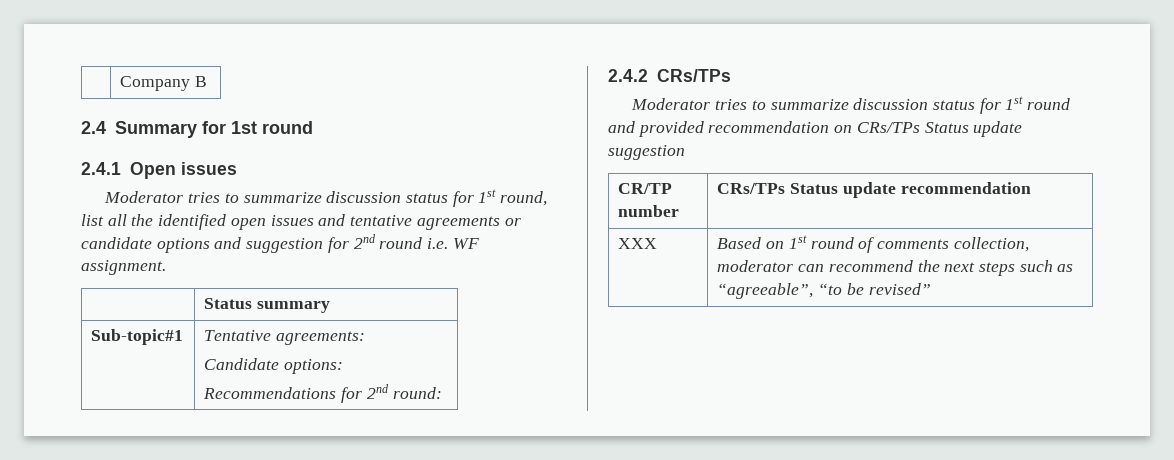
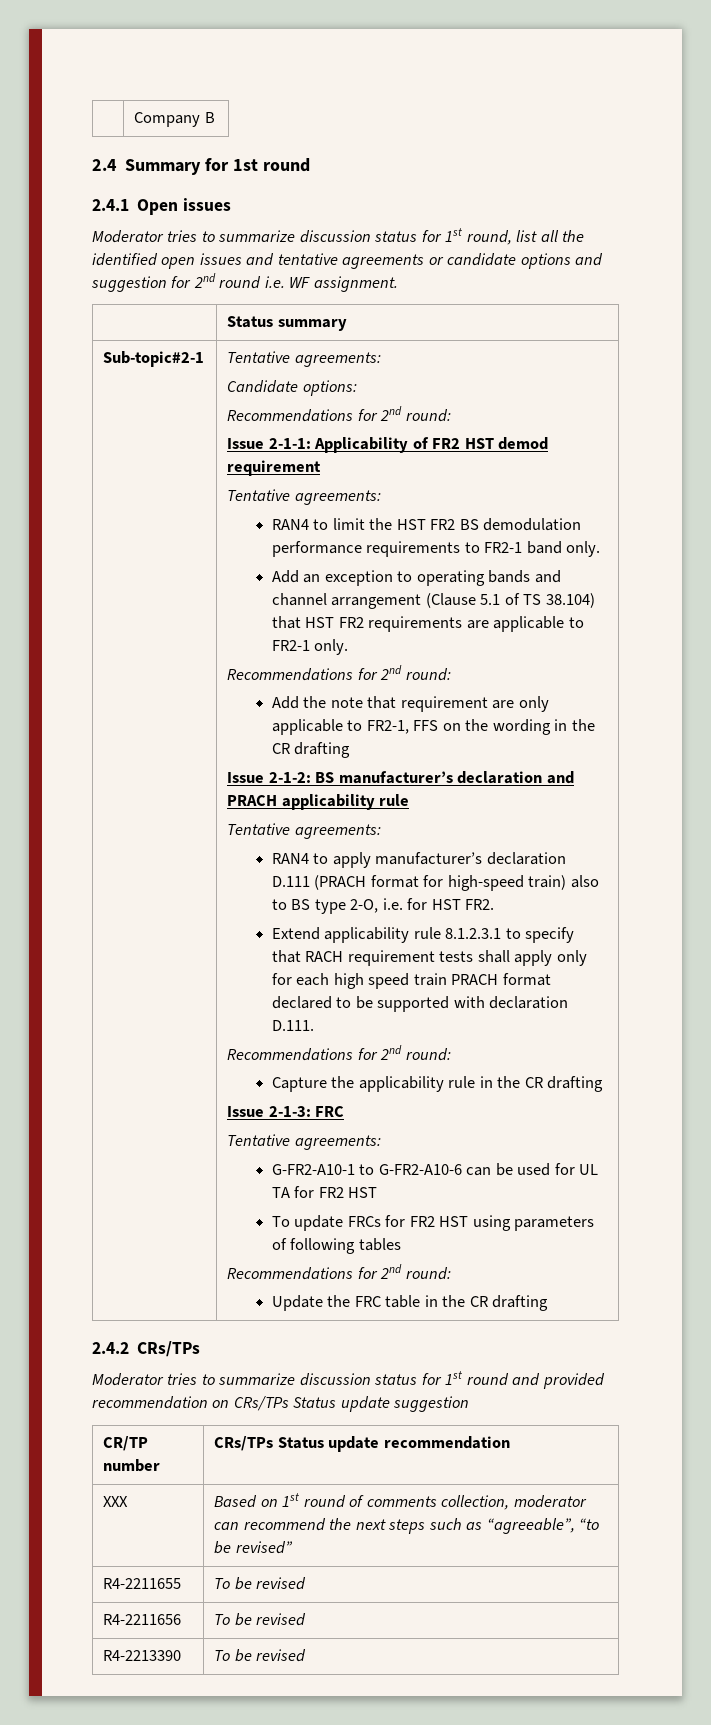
[91,329,184,345] Sub-topic#1 -> [103,351,205,367] Sub-topic#2-1
(442, 393) none -> [227,437,549,453] [227,460,322,476] [227,489,381,505] [272,518,582,531] [272,541,601,557] [272,570,561,586] [272,593,595,609] [272,616,584,632] [272,639,349,655] [227,665,451,681] [272,696,549,712] [272,719,595,735] [272,742,351,758] [227,771,574,784] [227,794,410,810] [227,823,381,839] [272,852,566,868] [272,875,599,891] [272,898,495,914] [272,927,575,943] [272,950,587,966] [272,973,551,989] [272,996,569,1012] [272,1020,315,1031] [227,1045,451,1061] [272,1076,604,1092] [227,1106,345,1117] [227,1134,381,1150] [272,1163,599,1176] [272,1186,378,1198] [272,1215,595,1231] [272,1238,401,1254] [227,1264,451,1280] [272,1295,549,1311] // Issue 2-1-1: Applicability of FR2 HST demod requirement // Tentative agreements: // RAN4 to limit the HST FR2 BS demodulation performance requirements to FR2-1 band only. // Add an exception to operating bands and channel arrangement (Clause 5.1 of TS 38.104) that HST FR2 requirements are applicable to FR2-1 only. // Recommendations for 2nd round: // Add the note that requirement are only applicable to FR2-1, FFS on the wording in the CR drafting // Issue 2-1-2: BS manufacturer’s declaration and PRACH applicability rule // Tentative agreements: // RAN4 to apply manufacturer’s declaration D.111 (PRACH format for high-speed train) also to BS type 2-O, i.e. for HST FR2. // Extend applicability rule 8.1.2.3.1 to specify that RACH requirement tests shall apply only for each high speed train PRACH format declared to be supported with declaration D.111. // Recommendations for 2nd round: // Capture the applicability rule in the CR drafting // Issue 2-1-3: FRC // Tentative agreements: // G-FR2-A10-1 to G-FR2-A10-6 can be used for UL TA for FR2 HST // To update FRCs for FR2 HST using parameters of following tables // Recommendations for 2nd round: // Update the FRC table in the CR drafting
(931, 289) none -> [103,1578,182,1589] [214,1577,307,1590] [103,1614,182,1625] [214,1613,307,1626] [103,1650,182,1661] [214,1649,307,1662] // R4-2211655 | To be revised // R4-2211656 | To be revised // R4-2213390 | To be revised

